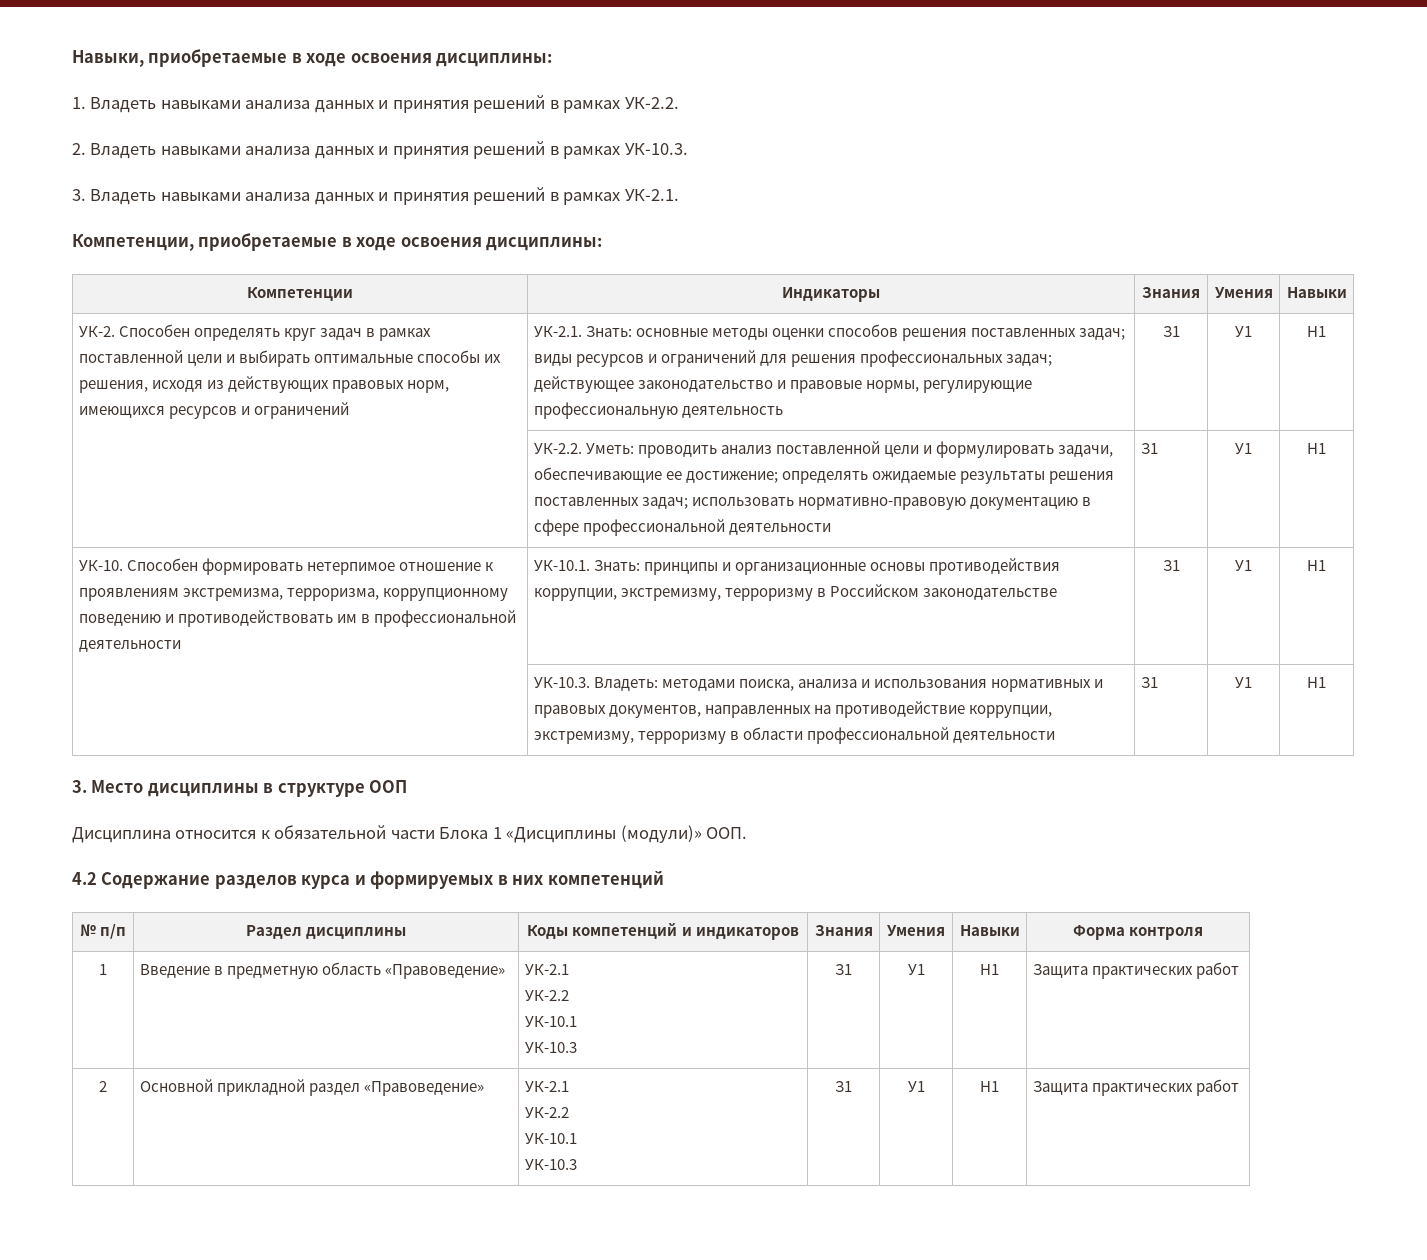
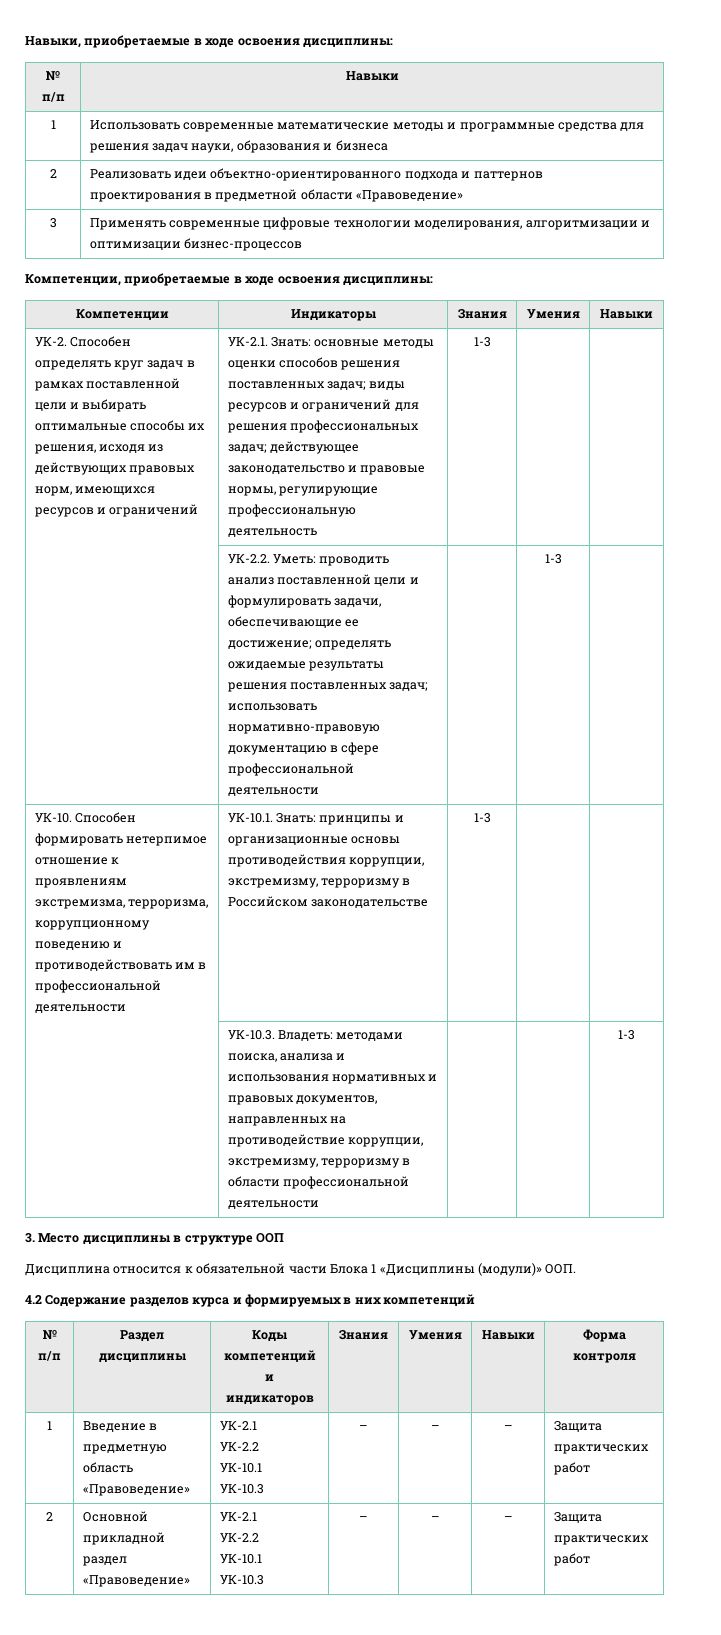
[72,95,679,113] [72,141,688,159] [72,187,679,205] // 1. Владеть навыками анализа данных и принятия решений в рамках УК-2.2. // 2. Владеть навыками анализа данных и принятия решений в рамках УК-10.3. // 3. Владеть навыками анализа данных и принятия решений в рамках УК-2.1. -> [46,71,60,80] [41,92,65,102] [345,71,399,81] [50,120,56,129] [89,120,645,132] [89,140,388,153] [49,169,57,178] [89,168,543,181] [89,189,464,202] [49,218,57,228] [89,217,650,230] [89,238,303,251] // № п/п | Навыки // 1 | Использовать современные математические методы и программные средства для решения задач науки, образования и бизнеса // 2 | Реализовать идеи объектно-ориентированного подхода и паттернов проектирования в предметной области «Правоведение» // 3 | Применять современные цифровые технологии моделирования, алгоритмизации и оптимизации бизнес-процессов
[1162,326,1180,337] [1235,326,1252,337] [1307,326,1326,337] З1 | У1 | Н1 -> [473,337,491,347] 1-3 | |
[1140,443,1158,454] [1235,443,1252,454] [1307,443,1326,454] З1 | У1 | Н1 -> [544,554,562,564] | 1-3 |
[1162,560,1180,571] [1235,560,1252,571] [1307,560,1326,571] З1 | У1 | Н1 -> [473,813,491,823] 1-3 | |
[1140,677,1158,688] [1235,677,1252,688] [1307,677,1326,688] З1 | У1 | Н1 -> [618,1030,635,1040] | | 1-3
[835,964,852,975] [907,964,925,975] [980,964,999,975] З1 | У1 | Н1 -> [359,1425,368,1430] [430,1425,440,1430] [503,1425,513,1430] – | – | –
[835,1081,852,1092] [907,1081,925,1092] [980,1081,999,1092] З1 | У1 | Н1 -> [359,1516,368,1521] [430,1516,440,1521] [503,1516,513,1521] – | – | –

